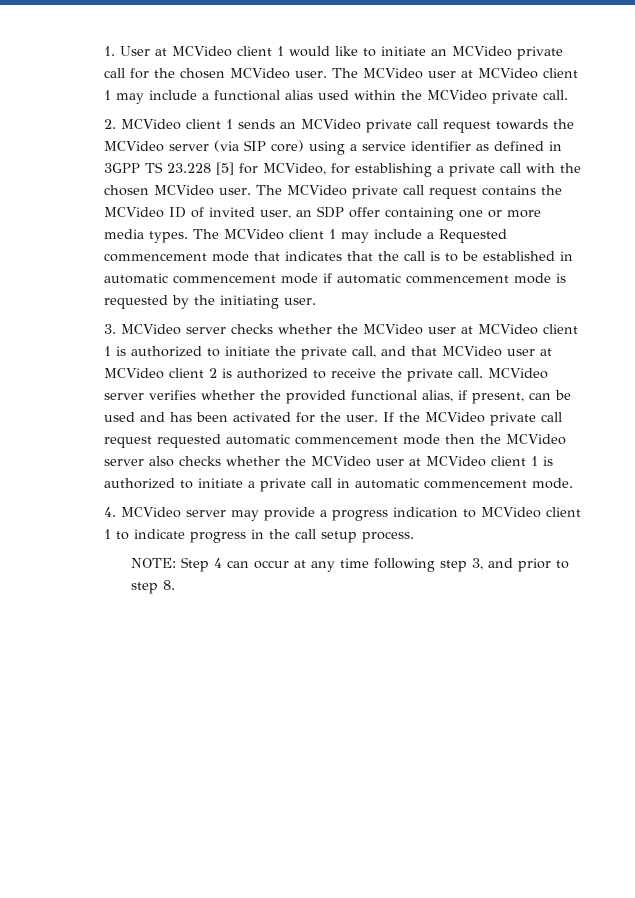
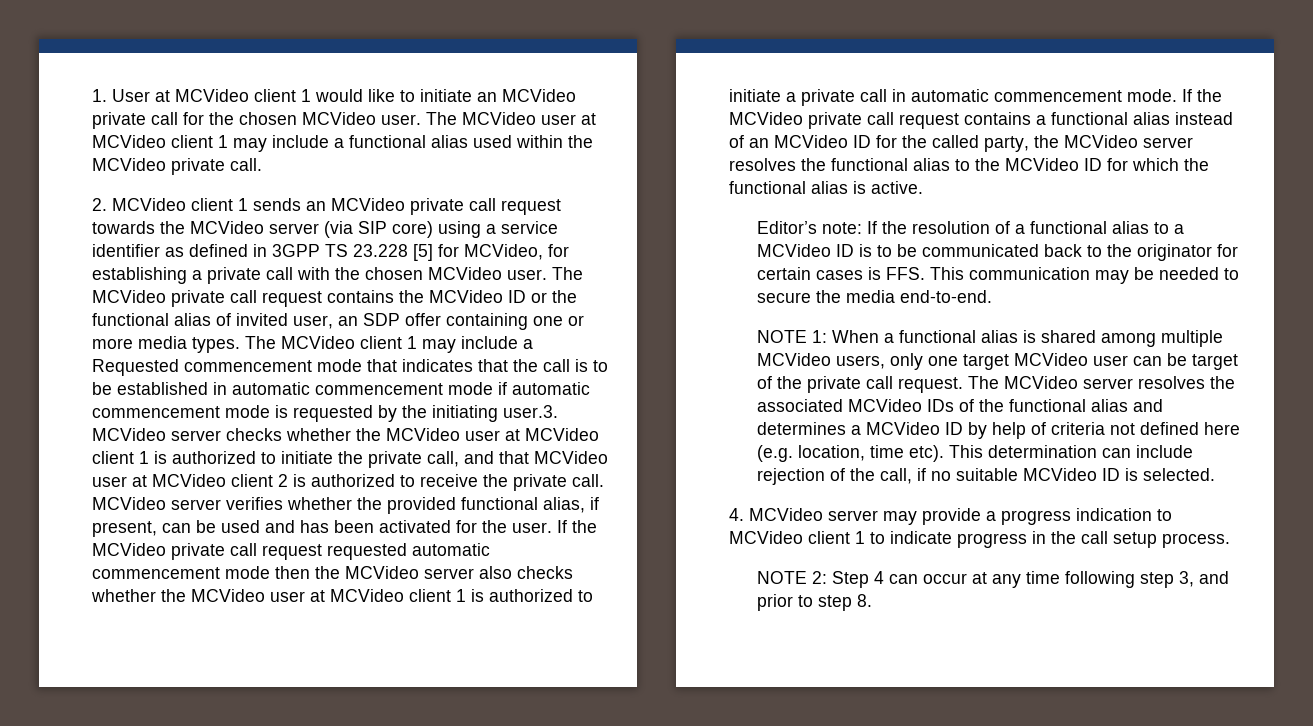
(186, 212) none -> [531,290,578,303] [92,313,212,326] or the functional alias
[283,298,316,305] [103,324,116,334] user. // 3. -> [503,405,559,418] user.3.
(573, 483) none -> [1182,89,1223,102] [729,112,1234,129] [729,135,1194,152] [729,158,1210,171] [729,181,924,194] [756,221,1184,234] [756,244,1238,261] [756,267,1239,284] [756,290,992,303] [756,330,1223,347] [756,353,1238,370] [756,376,1235,393] [756,399,1163,412] [756,422,1240,439] [756,445,1193,462] [756,468,1215,485] If the MCVideo private call request contains a functional alias instead of an MCVideo ID for the called party, the MCVideo server resolves the functional alias to the MCVideo ID for which the functional alias is active. // Editor’s note: If the resolution of a functional alias to a MCVideo ID is to be communicated back to the originator for certain cases is FFS. This communication may be needed to secure the media end-to-end. // NOTE 1: When a functional alias is shared among multiple MCVideo users, only one target MCVideo user can be target of the private call request. The MCVideo server resolves the associated MCVideo IDs of the functional alias and determines a MCVideo ID by help of criteria not defined here (e.g. location, time etc). This determination can include rejection of the call, if no suitable MCVideo ID is selected.
[130,558,176,568] NOTE: -> [756,571,827,584] NOTE 2:

